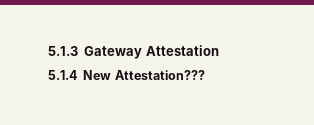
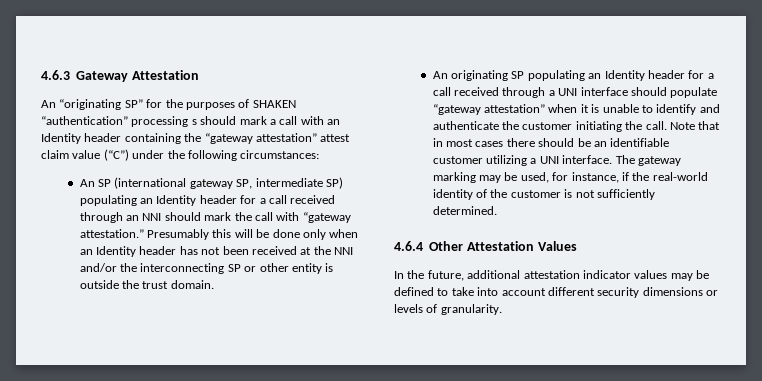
[48,46,78,56] 5.1.3 -> [41,70,70,80] 4.6.3
[48,70,206,80] 5.1.4 New Attestation??? -> [41,99,296,110] [41,116,340,127] [41,133,351,144] [41,149,320,161] [79,177,343,189] [79,195,336,206] [79,212,351,223] [79,229,359,240] [79,246,354,257] [79,263,334,274] [79,280,214,289] [432,70,714,81] [432,87,718,98] [432,104,720,115] [432,121,721,132] [432,138,670,147] [432,155,681,166] [432,172,708,183] [432,189,655,200] [432,206,497,215] [394,241,577,251] [394,270,709,281] [394,287,718,298] [394,304,502,315] An “originating SP” for the purposes of SHAKEN “authentication” processing s should mark a call with an Identity header containing the “gateway attestation” attest claim value (“C”) under the following circumstances: // An SP (international gateway SP, intermediate SP) populating an Identity header for a call received through an NNI should mark the call with “gateway attestation.” Presumably this will be done only when an Identity header has not been received at the NNI and/or the interconnecting SP or other entity is outside the trust domain. // An originating SP populating an Identity header for a call received through a UNI interface should populate “gateway attestation” when it is unable to identify and authenticate the customer initiating the call. Note that in most cases there should be an identifiable customer utilizing a UNI interface. The gateway marking may be used, for instance, if the real-world identity of the customer is not sufficiently determined. // 4.6.4 Other Attestation Values // In the future, additional attestation indicator values may be defined to take into account different security dimensions or levels of granularity.

